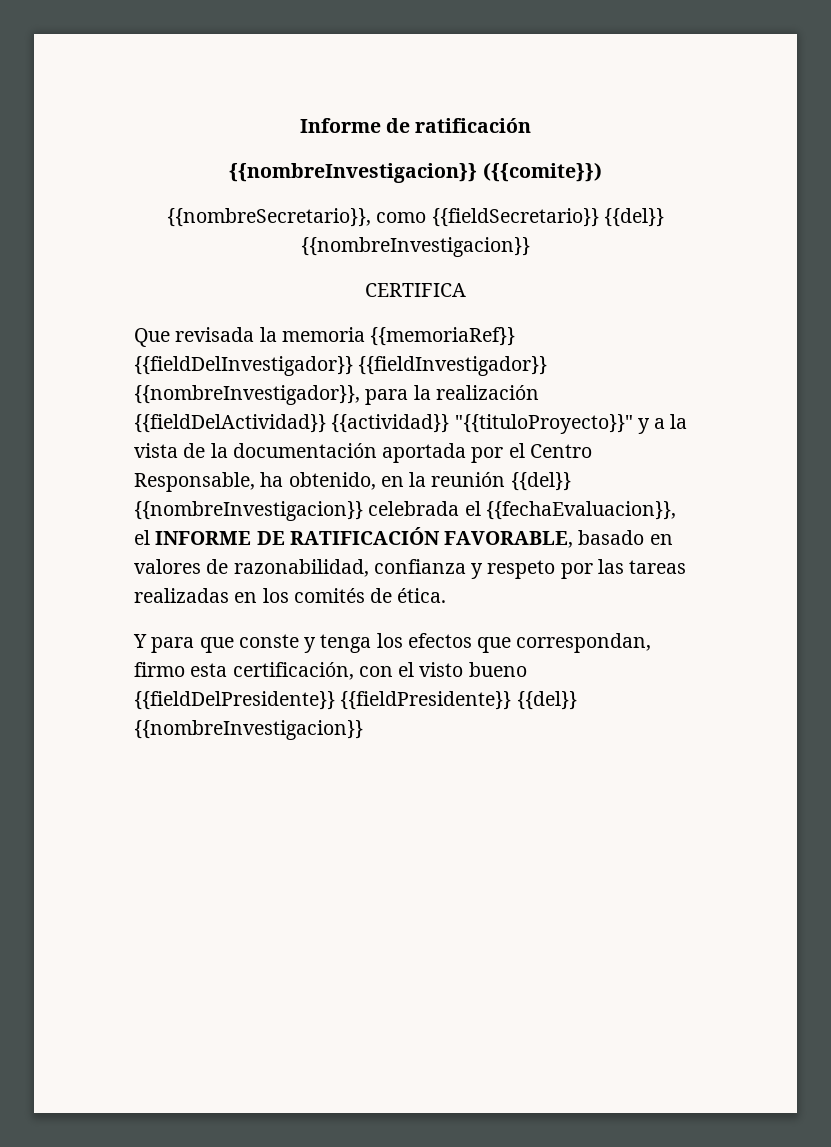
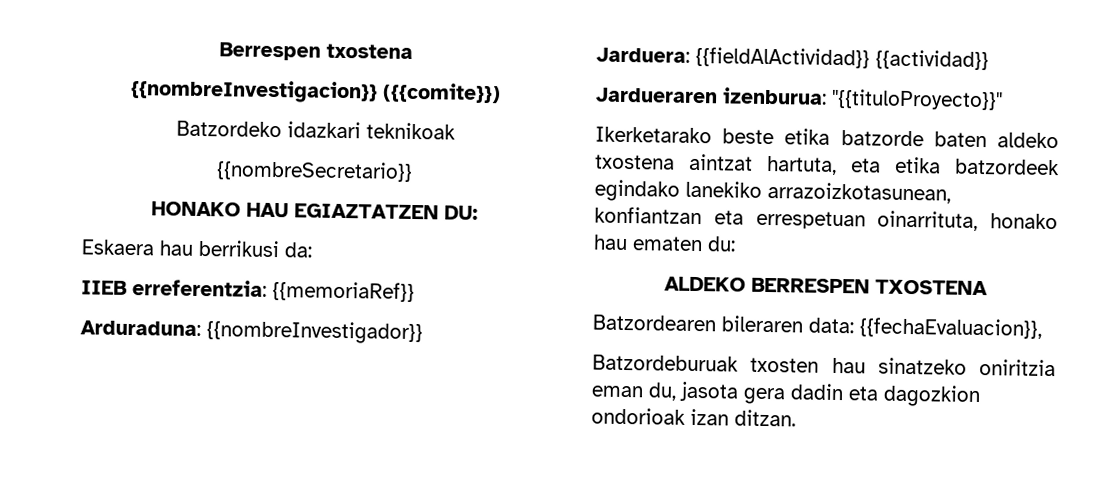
[299,118,532,133] Informe de ratificación -> [219,42,413,61] Berrespen txostena
[167,208,664,227] [301,237,530,257] [365,283,466,297] [134,327,516,347] [134,356,548,376] [134,385,539,405] [134,414,326,433] {{nombreSecretario}}, como {{fieldSecretario}} {{del}} {{nombreInvestigacion}} // CERTIFICA // Que revisada la memoria {{memoriaRef}} {{fieldDelInvestigador}} {{fieldInvestigador}} {{nombreInvestigador}}, para la realización {{fieldDelActividad}} -> [175,120,456,140] [216,160,413,182] [150,201,478,220] [81,239,312,258] [81,279,415,303] [80,320,423,345] [596,46,870,69] Batzordeko idazkari teknikoak // {{nombreSecretario}} // HONAKO HAU EGIAZTATZEN DU: // Eskaera hau berrikusi da: // IIEB erreferentzia: {{memoriaRef}} // Arduraduna: {{nombreInvestigador}} // Jarduera: {{fieldAlActividad}}
(450, 423) none -> [596,87,827,105] // Jardueraren izenburua:
[637,414,688,434] [134,443,592,463] [134,472,571,492] [134,501,676,521] [134,527,673,548] [134,559,687,579] [134,588,447,603] [133,633,652,653] [134,662,527,680] [134,691,577,710] [134,720,363,740] y a la vista de la documentación aportada por el Centro Responsable, ha obtenido, en la reunión {{del}} {{nombreInvestigacion}} celebrada el {{fechaEvaluacion}}, el INFORME DE RATIFICACIÓN FAVORABLE, basado en valores de razonabilidad, confianza y respeto por las tareas realizadas en los comités de ética. // Y para que conste y tenga los efectos que correspondan, firmo esta certificación, con el visto bueno {{fieldDelPresidente}} {{fieldPresidente}} {{del}} {{nombreInvestigacion}} -> [595,126,1059,149] [595,153,1060,176] [594,179,951,204] [594,206,1058,231] [593,234,736,252] [663,276,988,296] [592,314,1042,339] [592,354,1056,377] [591,381,981,408] [591,407,796,427] // Ikerketarako beste etika batzorde baten aldeko txostena aintzat hartuta, eta etika batzordeek egindako lanekiko arrazoizkotasunean, konfiantzan eta errespetuan oinarrituta, honako hau ematen du: // ALDEKO BERRESPEN TXOSTENA // Batzordearen bileraren data: {{fechaEvaluacion}}, // Batzordeburuak txosten hau sinatzeko oniritzia eman du, jasota gera dadin eta dagozkion ondorioak izan ditzan.

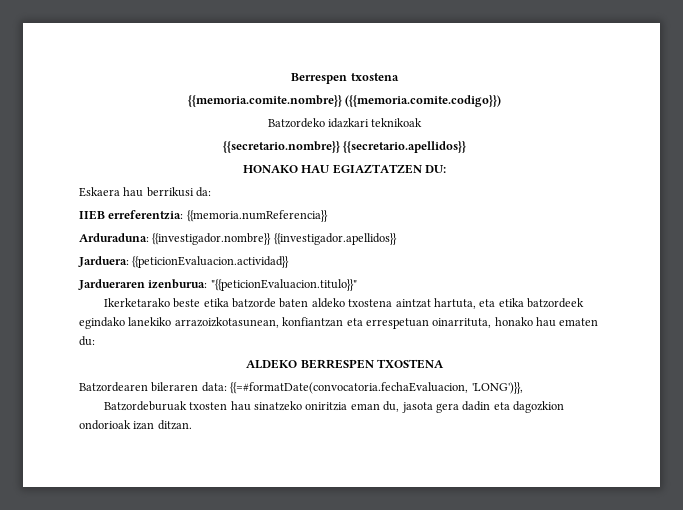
[130,78,501,104] {{nombreInvestigacion}} ({{comite}}) -> [187,95,502,107] {{memoria.comite.nombre}} ({{memoria.comite.codigo}})
[216,160,413,182] {{nombreSecretario}} -> [222,141,467,153] {{secretario.nombre}} {{secretario.apellidos}}
[272,281,415,303] {{memoriaRef}} -> [186,210,328,222] {{memoria.numReferencia}}
[206,320,423,345] {{nombreInvestigador}} -> [152,233,397,245] {{investigador.nombre}} {{investigador.apellidos}}
[695,46,989,71] {{fieldAlActividad}} {{actividad}} -> [132,256,290,268] {{peticionEvaluacion.actividad}}
[831,88,1003,111] "{{tituloProyecto}}" -> [210,279,357,291] "{{peticionEvaluacion.titulo}}"
[859,317,1042,339] {{fechaEvaluacion}}, -> [230,382,523,394] {{=#formatDate(convocatoria.fechaEvaluacion, 'LONG')}},

